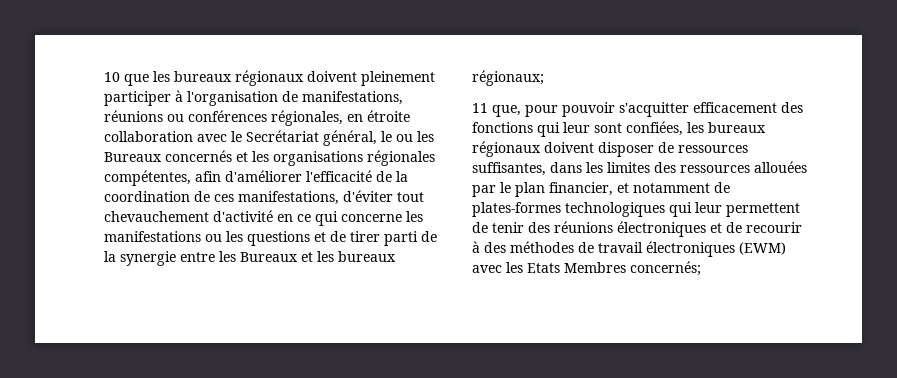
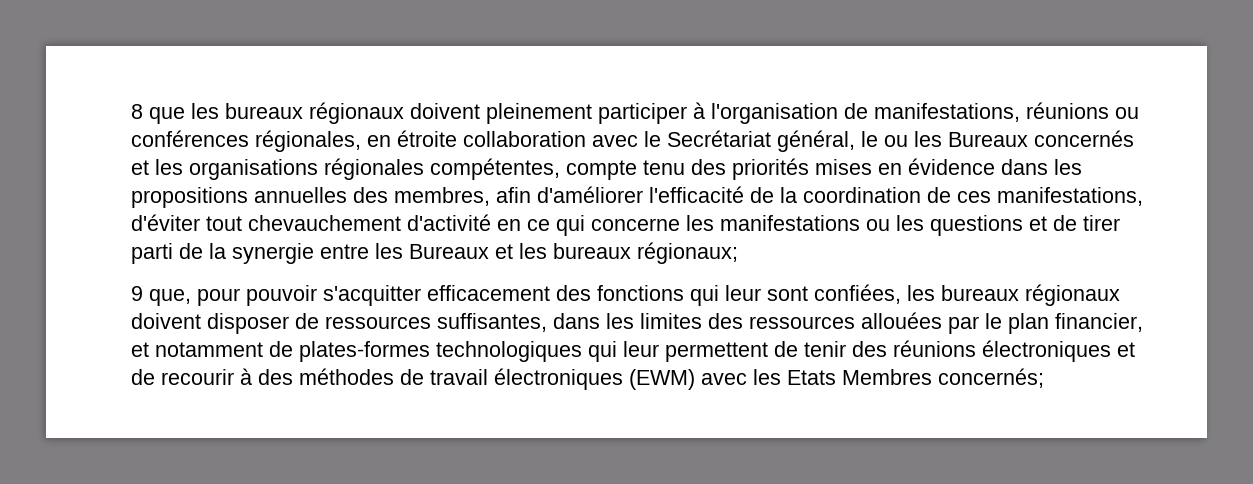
[104,72,120,82] 10 -> [131,104,143,119] 8
(191, 178) none -> [566,158,1082,180] [131,187,490,208] compte tenu des priorités mises en évidence dans les propositions annuelles des membres,
[472,103,488,113] 11 -> [131,286,143,301] 9

